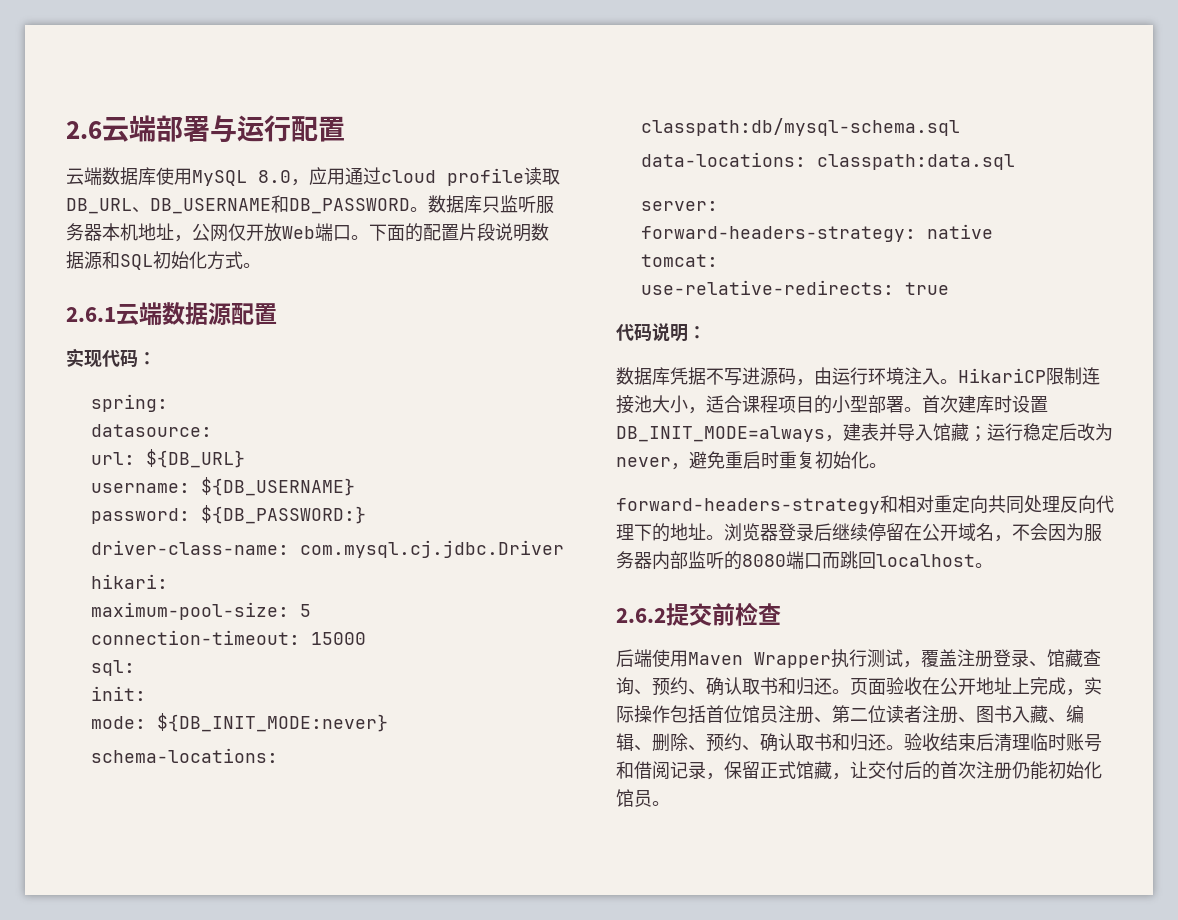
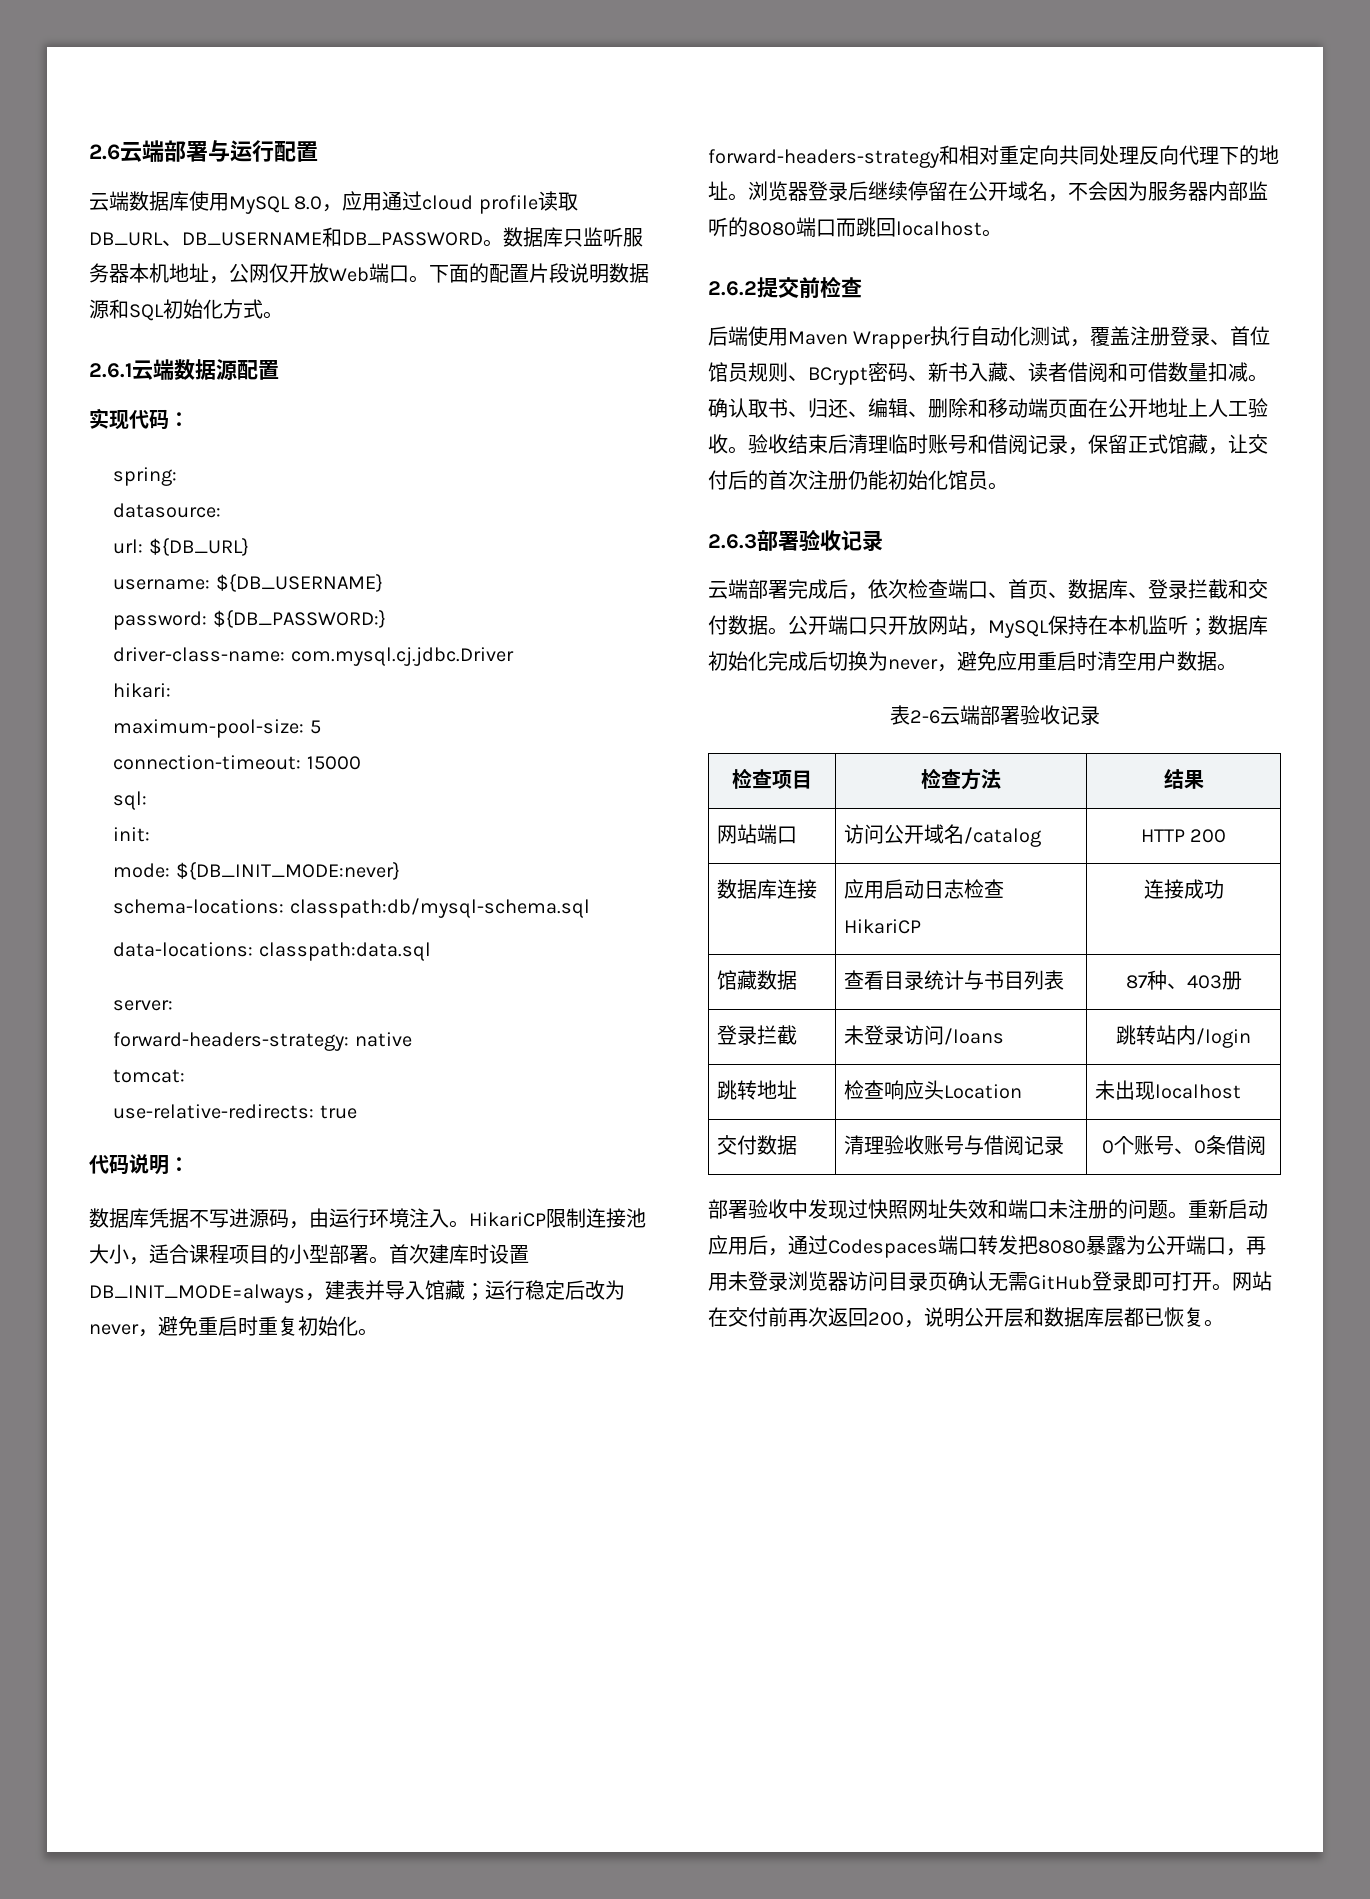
(867, 658) none -> [970,326,1031,346] 自动化
[1047,649,1101,668] [616,677,1102,696] [616,705,1084,724] [616,733,886,752] 馆藏查询、预约、确认取书和归还。页面验收在公开地址上完成，实际操作包括首位馆员注册、第二位读者注册、图书入藏、编辑、删除、预约、确认取书和归还 -> [1230,326,1271,346] [708,362,1268,385] [708,398,1268,418] [708,434,728,454] 首位馆员规则、BCrypt密码、新书入藏、读者借阅和可借数量扣减。确认取书、归还、编辑、删除和移动端页面在公开地址上人工验收
(670, 803) none -> [708,529,883,552] [708,579,1268,600] [708,615,1268,638] [708,651,1237,672] [889,705,1100,725] [732,768,812,789] [921,768,1001,790] [1163,769,1204,789] [717,824,798,844] [844,824,1042,847] [1140,829,1227,843] [717,879,818,899] [844,879,1005,899] [844,919,922,934] [1143,879,1224,899] [717,970,798,990] [844,970,1065,990] [1125,970,1242,990] [717,1025,798,1045] [844,1025,1005,1045] [1116,1025,1251,1048] [717,1080,798,1100] [844,1080,1023,1100] [1095,1080,1242,1100] [717,1135,798,1155] [844,1135,1065,1155] [1101,1135,1266,1155] [708,1199,1268,1219] [708,1235,1266,1258] [708,1271,1272,1291] [708,1307,1224,1328] // 2.6.3部署验收记录 // 云端部署完成后，依次检查端口、首页、数据库、登录拦截和交付数据。公开端口只开放网站，MySQL保持在本机监听；数据库初始化完成后切换为never，避免应用重启时清空用户数据。 // 表2-6云端部署验收记录 // 检查项目 | 检查方法 | 结果 // 网站端口 | 访问公开域名/catalog | HTTP 200 // 数据库连接 | 应用启动日志检查HikariCP | 连接成功 // 馆藏数据 | 查看目录统计与书目列表 | 87种、403册 // 登录拦截 | 未登录访问/loans | 跳转站内/login // 跳转地址 | 检查响应头Location | 未出现localhost // 交付数据 | 清理验收账号与借阅记录 | 0个账号、0条借阅 // 部署验收中发现过快照网址失效和端口未注册的问题。重新启动应用后，通过Codespaces端口转发把8080暴露为公开端口，再用未登录浏览器访问目录页确认无需GitHub登录即可打开。网站在交付前再次返回200，说明公开层和数据库层都已恢复。

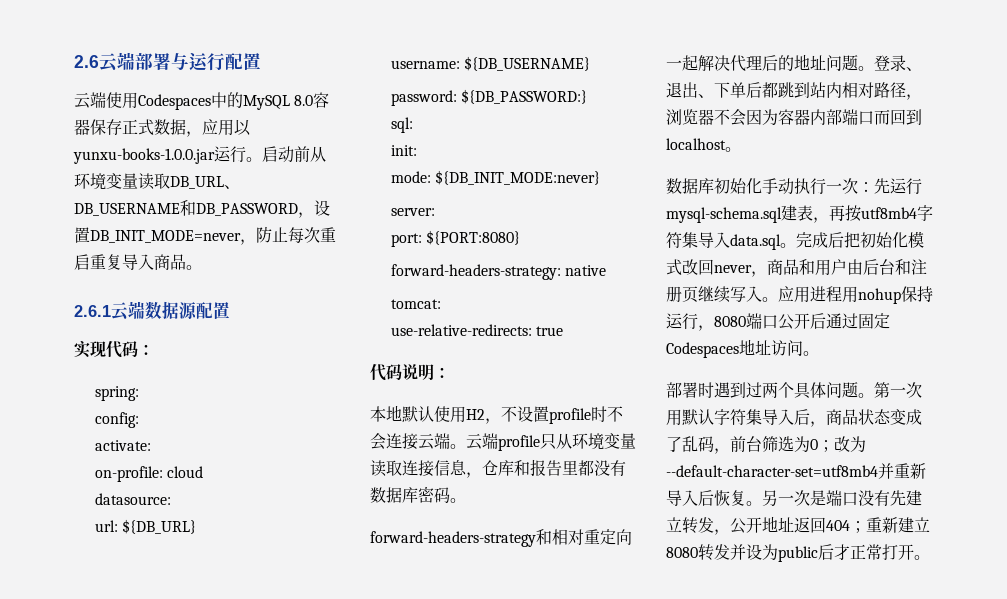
[129,191,538,214] 数据库使用MySQL 8.0，应用通过cloud profile -> [106,92,330,110] [74,119,251,137] [73,146,326,164] [74,173,138,190] 使用Codespaces中的MySQL 8.0容器保存正式数据，应用以yunxu-books-1.0.0.jar运行。启动前从环境变量
[483,227,643,247] [89,263,649,284] [89,299,263,321] 。数据库只监听服务器本机地址，公网仅开放Web端口。下面的配置片段说明数据源和SQL初始化方式 -> [298,200,330,218] [74,226,336,245] [74,254,186,271] ，设置DB_INIT_MODE=never，防止每次重启重复导入商品
(178, 476) none -> [94,412,139,428] [94,440,151,451] [94,466,204,482] // config: // activate: // on-profile: cloud
[113,647,514,666] [113,683,172,698] [113,719,321,738] [113,755,361,770] // driver-class-name: com.mysql.cj.jdbc.Driver // hikari: // maximum-pool-size: 5 // connection-timeout: 15000 -> (588, 96) none
[113,898,590,918] [113,942,431,961] [113,1000,174,1011] schema-locations: classpath:db/mysql-schema.sql // data-locations: classpath:data.sql // server: -> [390,208,435,216] [390,230,521,247] server: // port: ${PORT:8080}
[89,1208,646,1229] [89,1244,529,1265] [89,1280,625,1303] [89,1316,358,1337] 数据库凭据不写进源码，由运行环境注入。HikariCP限制连接池大小，适合课程项目的小型部署。首次建库时设置DB_INIT_MODE=always，建表并导入馆藏；运行稳定后改为never，避免重启时重复初始化 -> [370,405,623,424] [370,433,636,451] [370,459,626,478] [370,486,450,503] 本地默认使用H2，不设置profile时不会连接云端。云端profile只从环境变量读取连接信息，仓库和报告里都没有数据库密码
[1059,145,1279,165] [708,181,1268,202] [708,217,1002,237] [708,276,862,299] [708,326,1271,349] [708,362,1268,385] [708,398,1268,418] [708,434,1268,455] [708,470,1008,490] [708,529,883,552] [708,579,1268,600] [708,615,1268,638] [708,651,1237,672] [889,705,1100,725] [732,768,812,789] [921,768,1001,790] [1163,769,1204,789] [717,824,798,844] [844,824,1042,847] [1140,829,1227,843] [717,879,818,899] [844,879,1005,899] [844,919,922,934] [1143,879,1224,899] [717,970,798,990] [844,970,1065,990] [1125,970,1242,990] [717,1025,798,1045] [844,1025,1005,1045] [1116,1025,1251,1048] [717,1080,798,1100] [844,1080,1023,1100] [1095,1080,1242,1100] [717,1135,798,1155] [844,1135,1065,1155] [1101,1135,1266,1155] [708,1199,1268,1219] [708,1235,1266,1258] [708,1271,1272,1291] [708,1307,1204,1328] 共同处理反向代理下的地址。浏览器登录后继续停留在公开域名，不会因为服务器内部监听的8080端口而跳回localhost。 // 2.6.2提交前检查 // 后端使用Maven Wrapper执行自动化测试，覆盖注册登录、首位馆员规则、BCrypt密码、新书入藏、读者借阅和可借数量扣减。确认取书、归还、编辑、删除和移动端页面在公开地址上人工验收。验收结束后清理临时账号和借阅记录，保留正式馆藏，让交付后的首次注册仍能初始化馆员。 // 2.6.3部署验收记录 // 云端部署完成后，依次检查端口、首页、数据库、登录拦截和交付数据。公开端口只开放网站，MySQL保持在本机监听；数据库初始化完成后切换为never，避免应用重启时清空用户数据。 // 表2-6云端部署验收记录 // 检查项目 | 检查方法 | 结果 // 网站端口 | 访问公开域名/catalog | HTTP 200 // 数据库连接 | 应用启动日志检查HikariCP | 连接成功 // 馆藏数据 | 查看目录统计与书目列表 | 87种、403册 // 登录拦截 | 未登录访问/loans | 跳转站内/login // 跳转地址 | 检查响应头Location | 未出现localhost // 交付数据 | 清理验收账号与借阅记录 | 0个账号、0条借阅 // 部署验收中发现过快照网址失效和端口未注册的问题。重新启动应用后，通过Codespaces端口转发把8080暴露为公开端口，再用未登录浏览器访问目录页确认无需GitHub登录即可打开。网站在交付前再次返回200，说明公开层和数据库层都已恢复 -> [666,54,922,72] [666,82,922,100] [666,109,922,126] [666,138,741,152] [666,178,922,195] [666,205,933,223] [666,231,924,250] [666,259,927,277] [666,286,933,304] [666,313,890,331] [666,339,819,358] [666,382,922,399] [666,409,922,427] [666,436,866,454] [666,463,926,479] [666,490,922,506] [666,516,930,535] [666,544,914,562] 一起解决代理后的地址问题。登录、退出、下单后都跳到站内相对路径，浏览器不会因为容器内部端口而回到localhost。 // 数据库初始化手动执行一次：先运行mysql-schema.sql建表，再按utf8mb4字符集导入data.sql。完成后把初始化模式改回never，商品和用户由后台和注册页继续写入。应用进程用nohup保持运行，8080端口公开后通过固定Codespaces地址访问。 // 部署时遇到过两个具体问题。第一次用默认字符集导入后，商品状态变成了乱码，前台筛选为0；改为--default-character-set=utf8mb4并重新导入后恢复。另一次是端口没有先建立转发，公开地址返回404；重新建立8080转发并设为public后才正常打开

